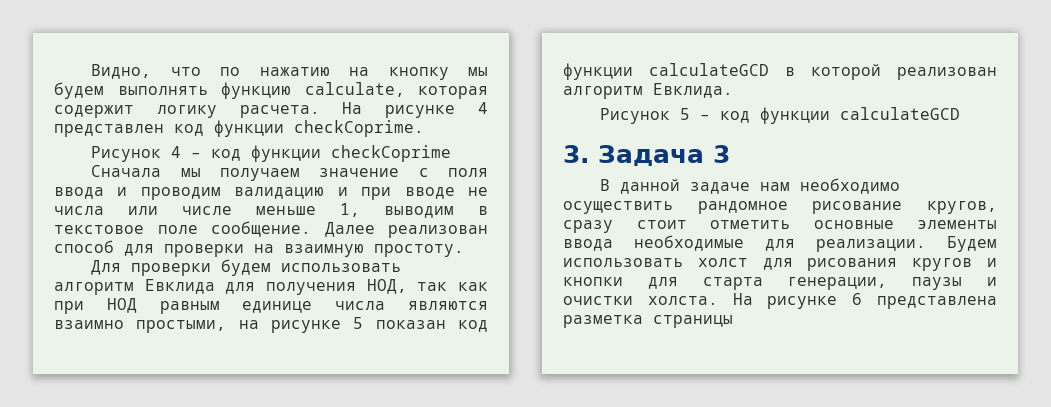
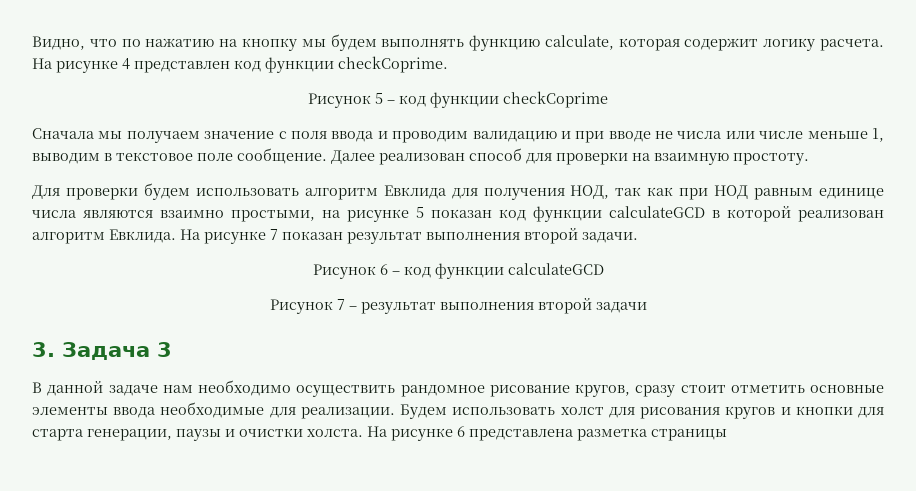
[171,146,181,158] 4 -> [375,93,383,104] 5
[600,108,690,124] // Рисунок 5 -> [180,228,638,244] [312,264,388,279] На рисунке 7 показан результат выполнения второй задачи. // Рисунок 6
(960, 113) none -> [269,298,647,314] // Рисунок 7 – результат выполнения второй задачи

